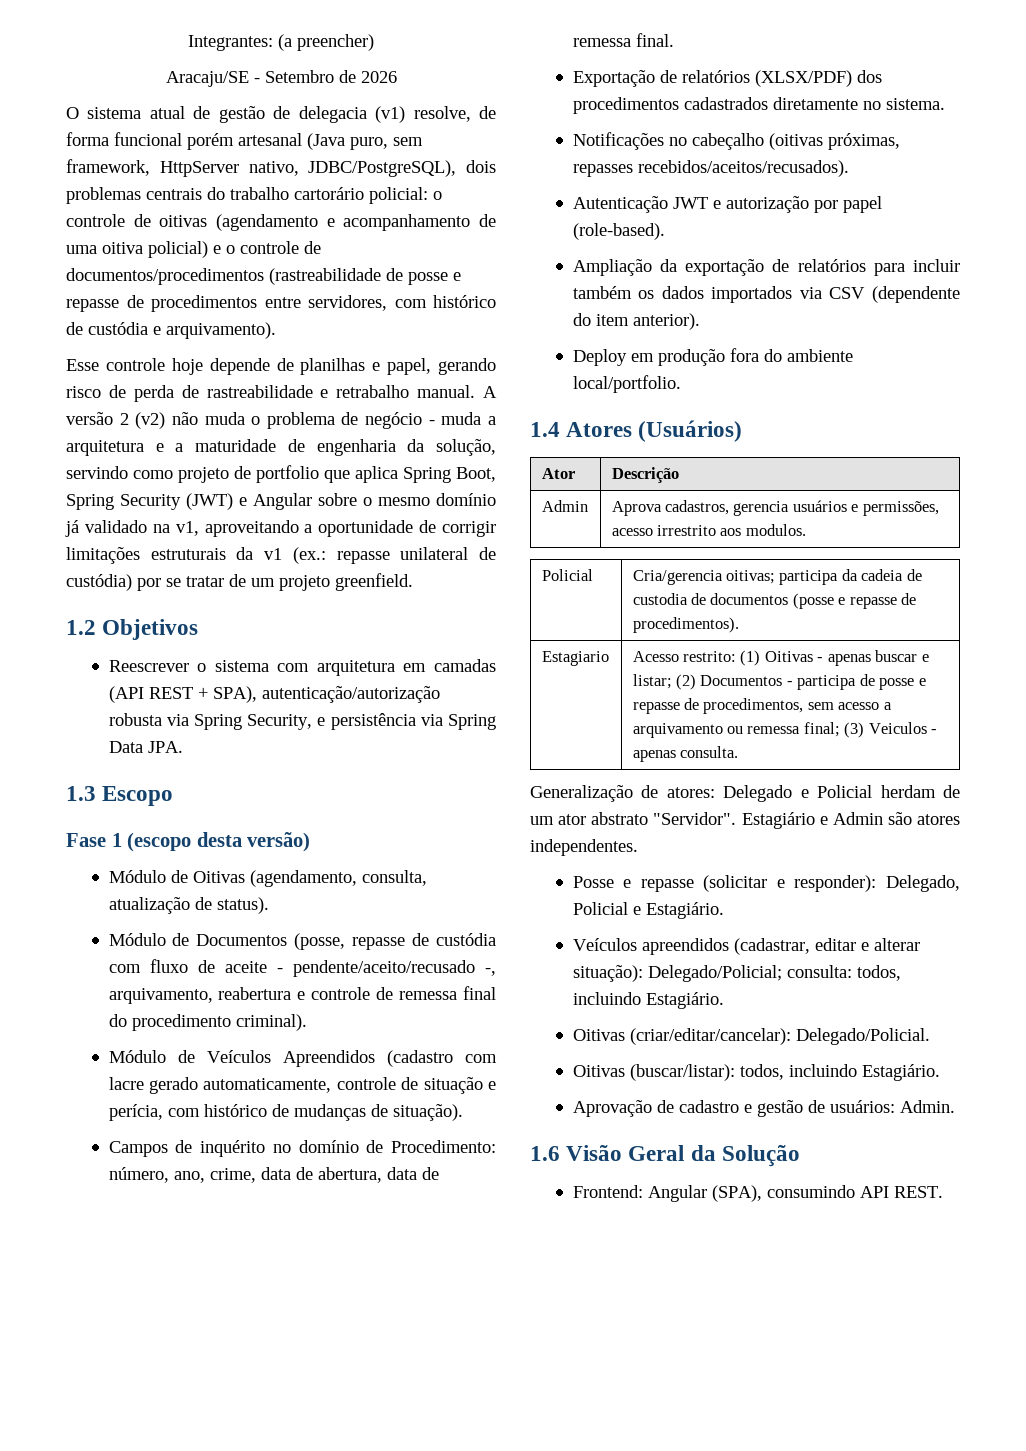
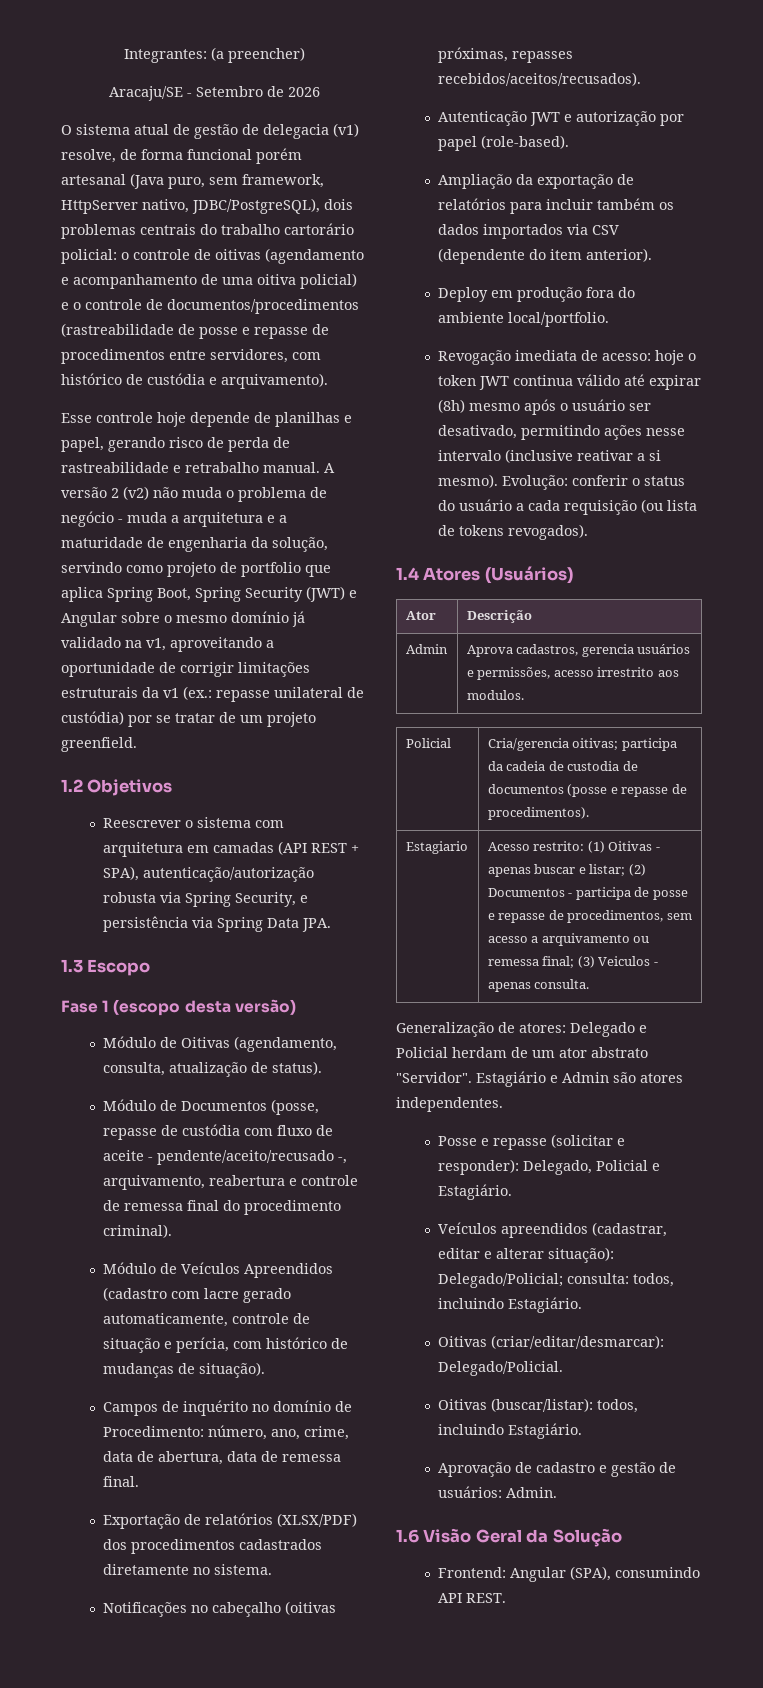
(681, 384) none -> [438,350,697,365] [438,374,702,390] [438,399,652,415] [438,425,686,440] [438,449,662,463] [438,474,686,490] [438,499,698,515] [438,524,589,540] // Revogação imediata de acesso: hoje o token JWT continua válido até expirar (8h) mesmo após o usuário ser desativado, permitindo ações nesse intervalo (inclusive reativar a si mesmo). Evolução: conferir o status do usuário a cada requisição (ou lista de tokens revogados).
[629,1028,791,1045] (criar/editar/cancelar): -> [491,1335,665,1349] (criar/editar/desmarcar):

